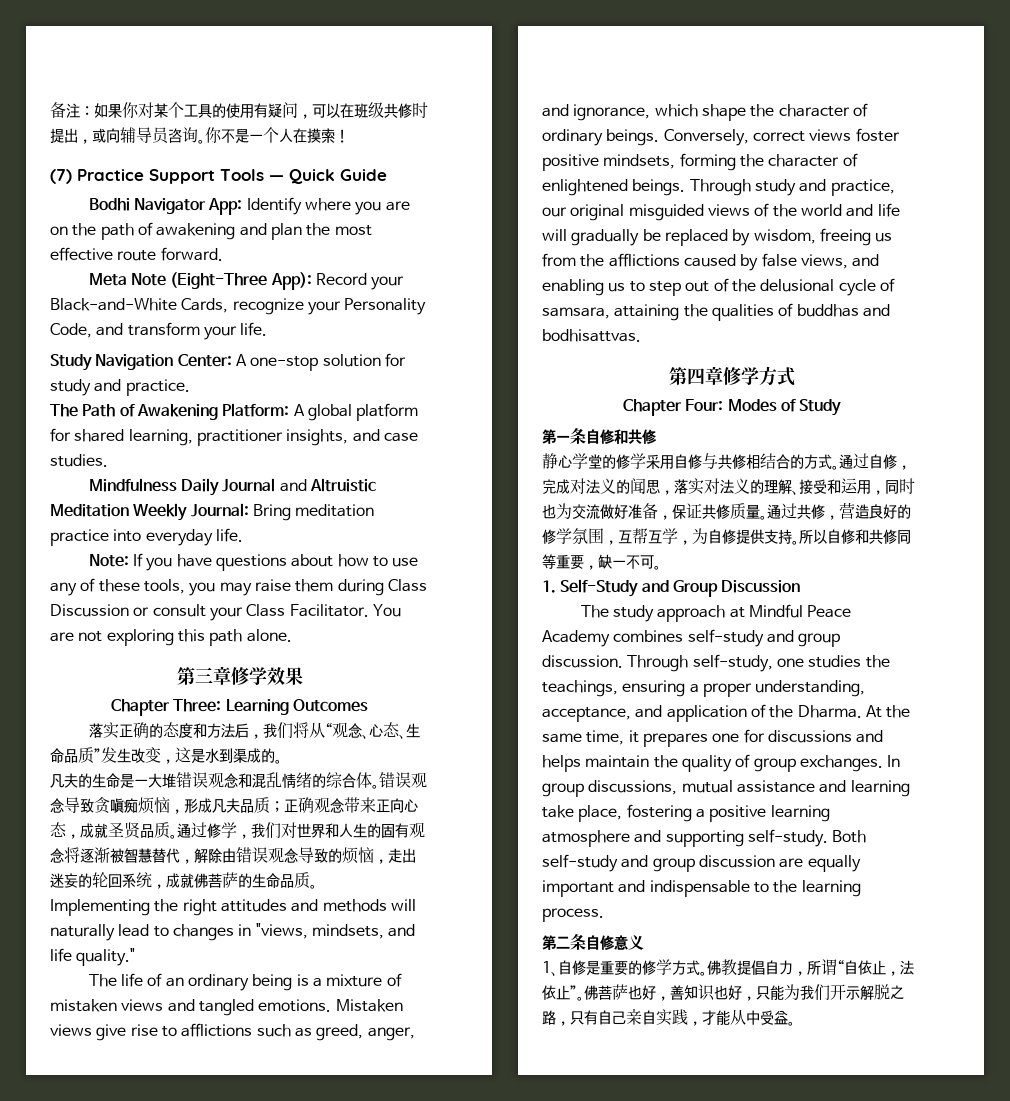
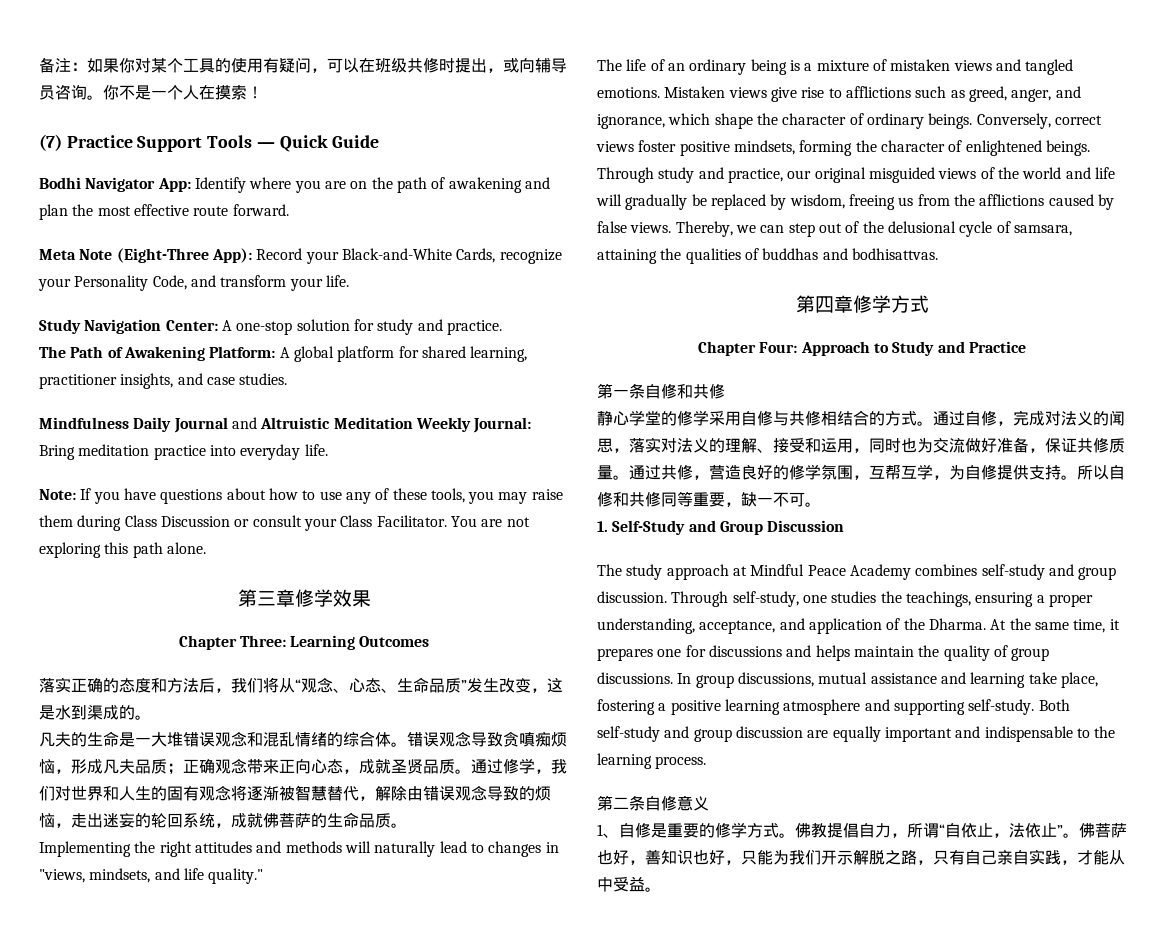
[800,254,880,269] [542,279,645,296] views, and enabling us to -> [630,221,785,237] views. Thereby, we can
[727,399,842,416] Modes of Study -> [800,341,1026,356] Approach to Study and Practice
[799,755,883,772] exchanges. -> [597,672,673,684] discussions.

